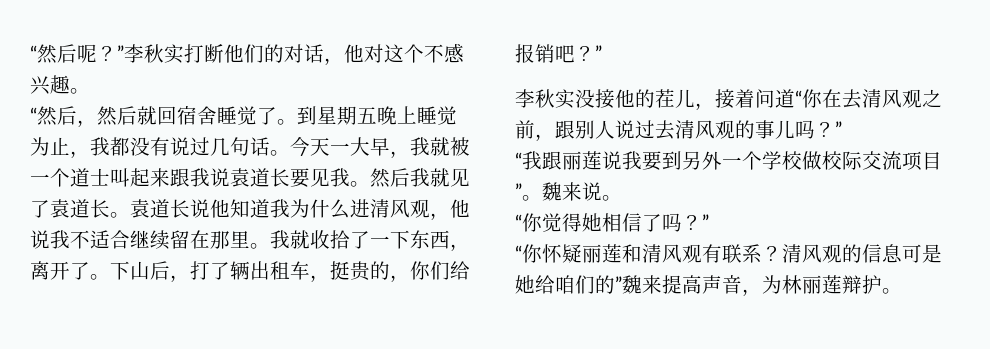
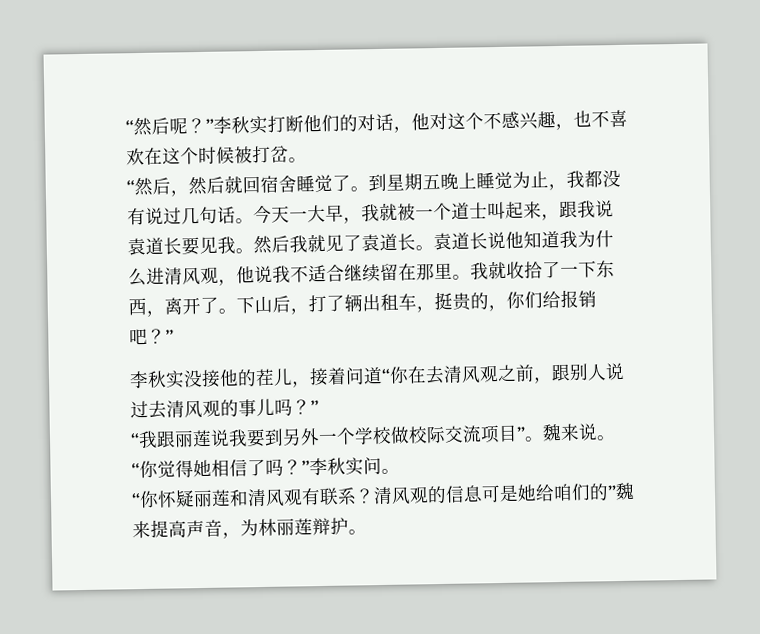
(70, 84) none -> [555,109,628,131] [126,145,289,166] ，也不喜欢在这个时候被打岔
(170, 177) none -> [541,213,560,221] ，
(709, 222) none -> [309,456,400,476] 李秋实问。

